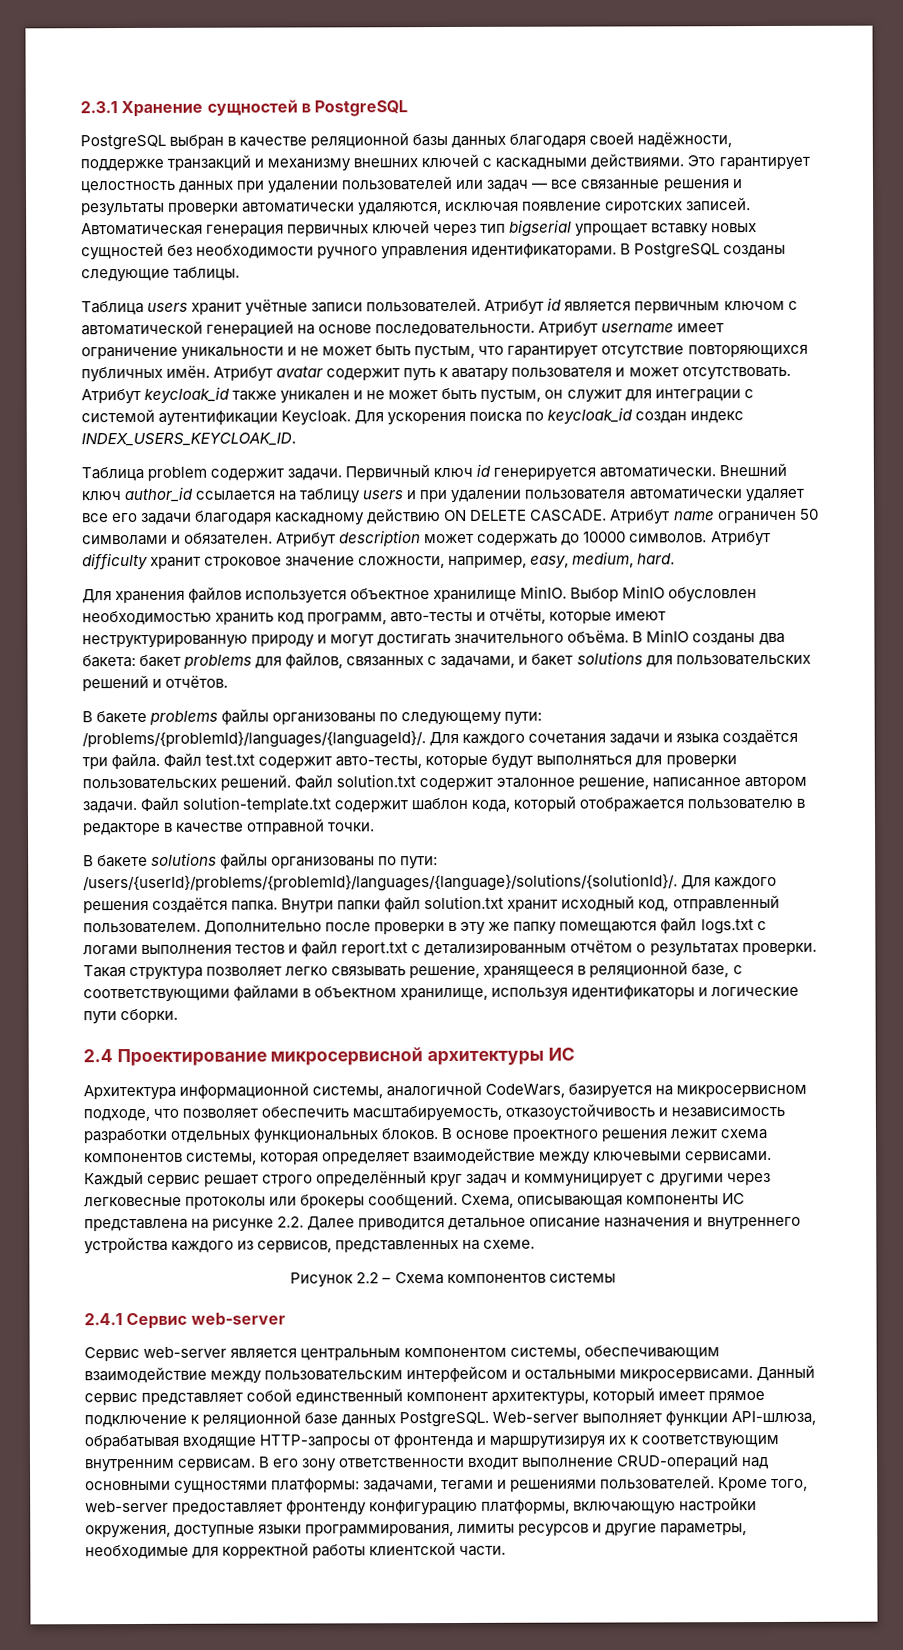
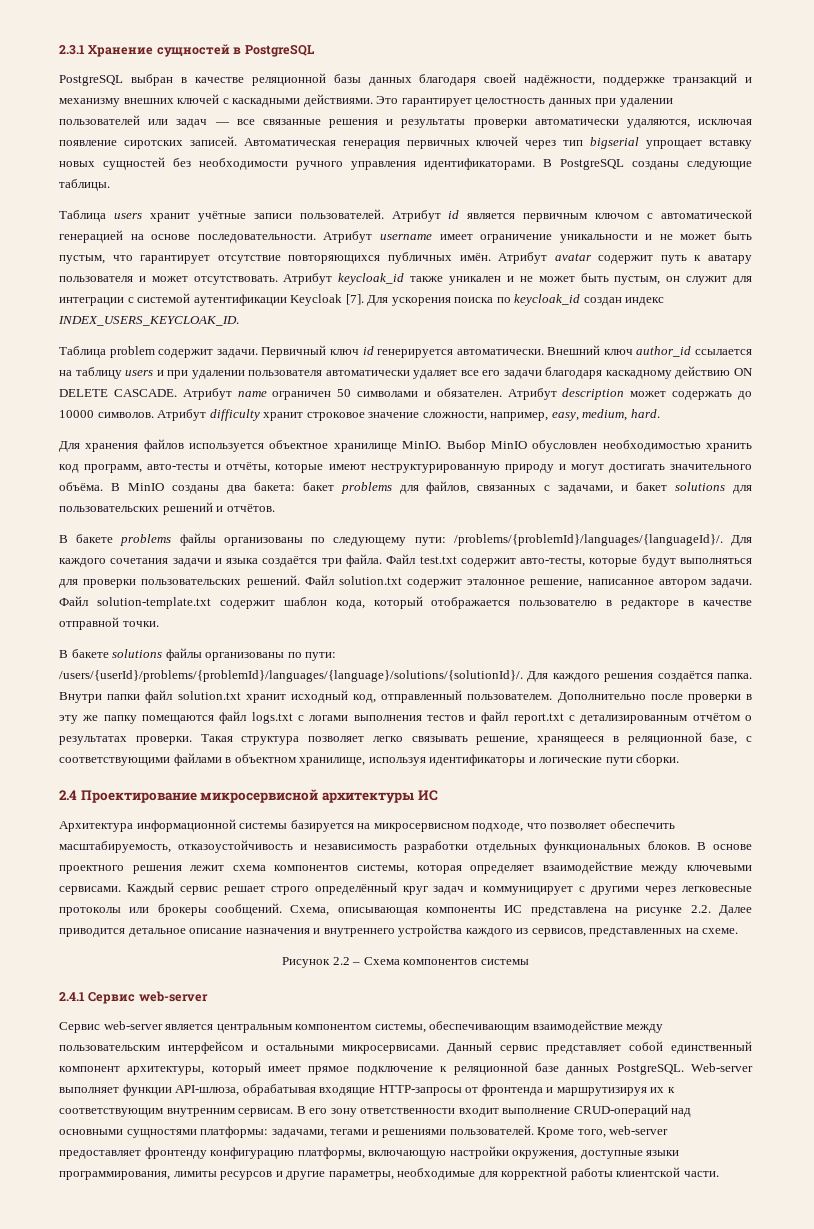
[281,410,352,426] Keycloak. -> [290,294,364,306] Keycloak [7].
[312,1081,566,1099] системы, аналогичной CodeWars, -> [239,823,288,829] системы

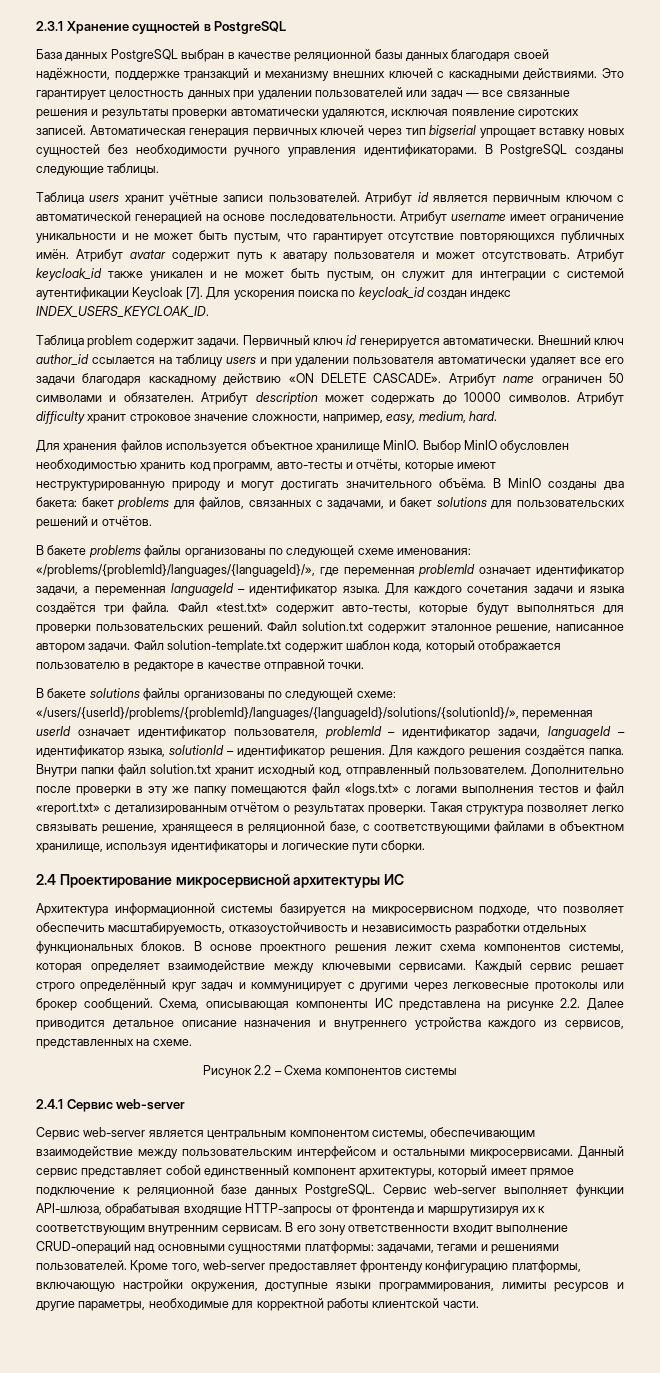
(315, 50) none -> [36,49,109,61] База данных
[734,368,753,376] [59,389,177,397] ON DELETE CASCADE. -> [288,373,442,383] «ON DELETE CASCADE».
[333,534,723,546] следующему пути: /problems/{problemId}/languages/{languageId}/. -> [286,545,471,558] [36,564,624,577] [36,583,380,596] следующей схеме именования: «/problems/{problemId}/languages/{languageId}/», где переменная problemId означает идентификатор задачи, а переменная languageId – идентификатор языка.
[419,556,457,564] test.txt -> [215,603,268,612] «test.txt»
[305,652,337,661] [59,670,523,682] пути: /users/{userId}/problems/{problemId}/languages/{language}/solutions/{solutionId}/. -> [285,688,396,701] [36,707,594,720] [36,726,626,739] [36,745,385,758] следующей схеме: «/users/{userId}/problems/{problemId}/languages/{languageId}/solutions/{solutionId}/», переменная userId означает идентификатор пользователя, problemId – идентификатор задачи, languageId – идентификатор языка, solutionId – идентификатор решения.
[251,712,293,724] logs.txt -> [345,783,399,796] «logs.txt»
[513,713,564,724] report.txt -> [36,803,100,815] «report.txt»
[157,904,207,916] брокеры -> [36,998,77,1011] брокер
[691,1063,754,1072] Web-server -> [382,1184,497,1197] Сервис web-server

